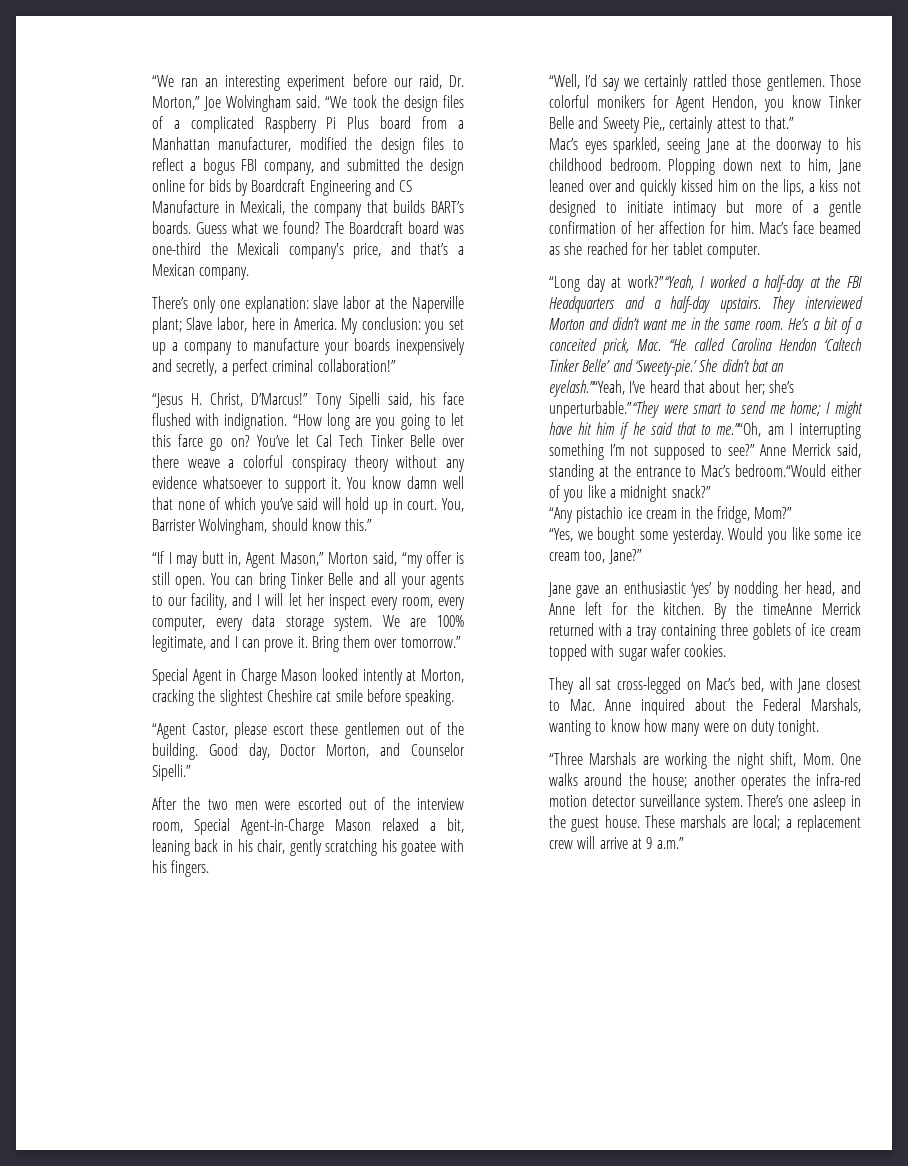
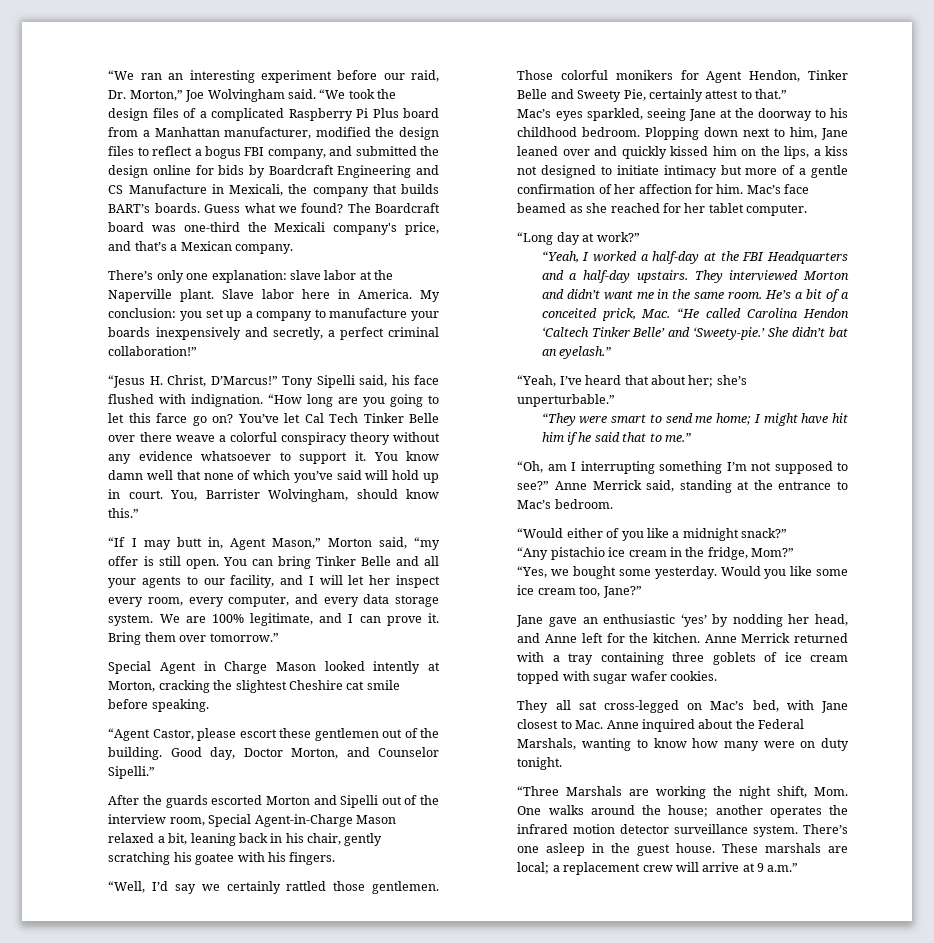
[151,317,248,334] plant; Slave labor, -> [180,289,295,302] plant. Slave labor
(205, 623) none -> [295,594,319,604] and
[207,797,342,810] two men were escorted -> [165,795,379,808] guards escorted Morton and Sipelli
[764,95,822,112] you know -> (801, 76) none
[642,117,665,131] Pie,, -> [623,89,646,101] Pie,
[627,275,694,290] work?”“Yeah, -> [596,232,640,242] [541,251,579,263] work?” // “Yeah,
[548,380,625,397] eyelash.”“Yeah, -> [559,346,612,359] [517,375,557,387] eyelash.” // “Yeah,
[548,401,659,418] unperturbable.”“They -> [517,394,616,407] [541,413,576,426] unperturbable.” // “They
[716,422,762,437] me.”“Oh, -> [664,433,691,442] [517,461,544,473] me.” // “Oh,
[735,464,827,477] bedroom.“Would -> [554,499,613,509] [517,528,564,538] bedroom. // “Would
[714,602,813,619] By the timeAnne -> [704,634,737,643] Anne
[816,773,861,786] infra-red -> [517,824,569,834] infrared

